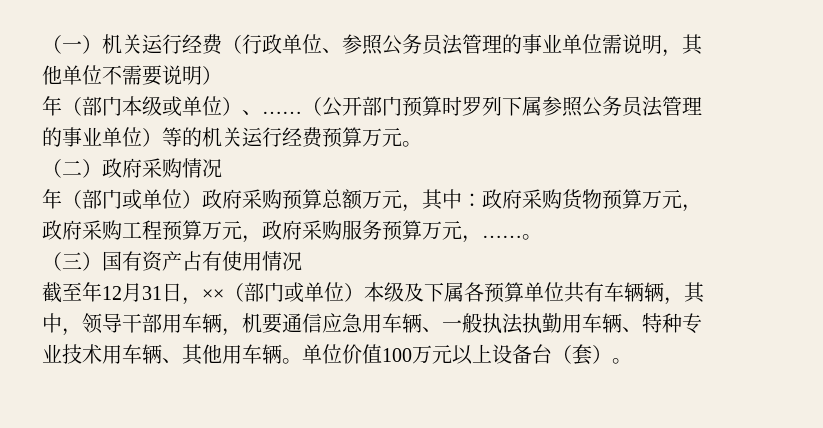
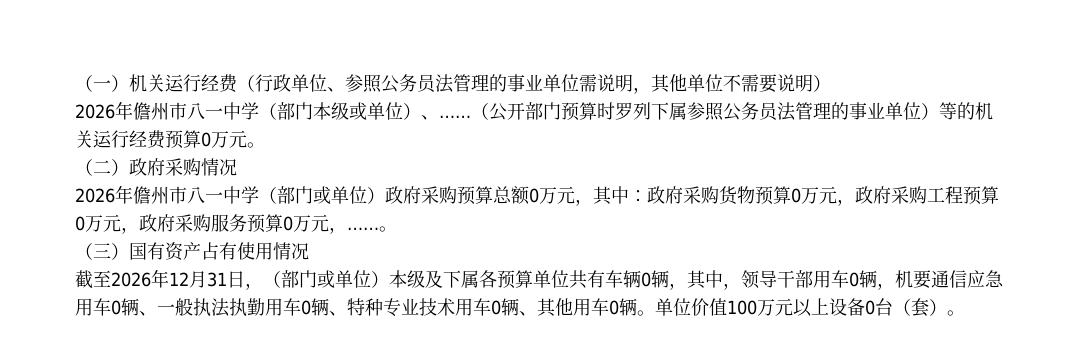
[42,96,62,116] 年 -> [75,101,259,120] 2026年儋州市八一中学
(362, 137) none -> [201,132,211,147] 0
[42,189,62,209] 年 -> [75,185,259,204] 2026年儋州市八一中学
(363, 199) none -> [529,188,539,203] 0
(642, 199) none -> [791,188,801,203] 0
(202, 230) none -> [75,216,85,231] 0
(422, 230) none -> [283,216,293,231] 0
(82, 291) none -> [111,272,151,287] 2026
[202,289,224,300] ×× -> (263, 286) none
(644, 292) none -> [641,272,651,287] 0
(202, 323) none -> [849,272,859,287] 0
(402, 323) none -> [111,300,121,315] 0
(602, 323) none -> [301,300,311,315] 0
(142, 354) none -> [491,300,501,315] 0
(262, 354) none -> [609,300,619,315] 0
(532, 354) none -> [865,300,875,315] 0

